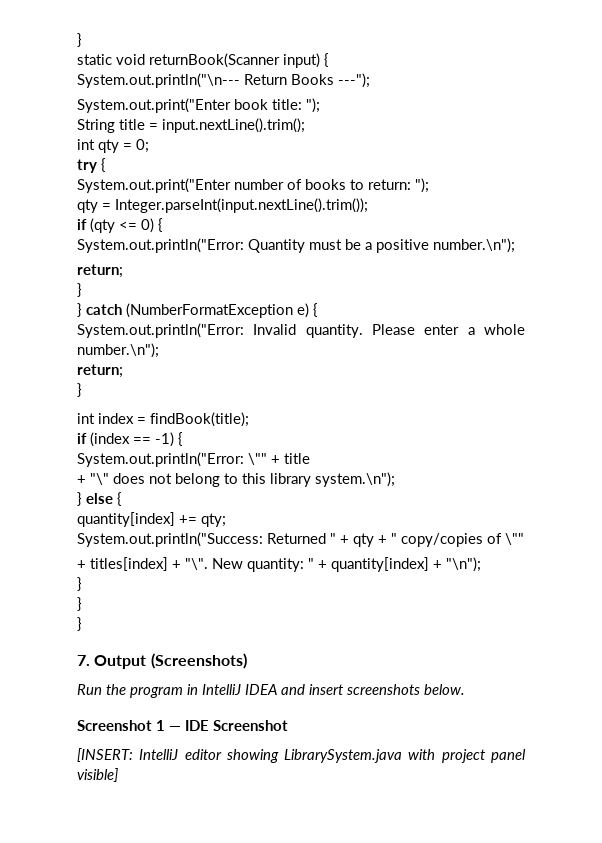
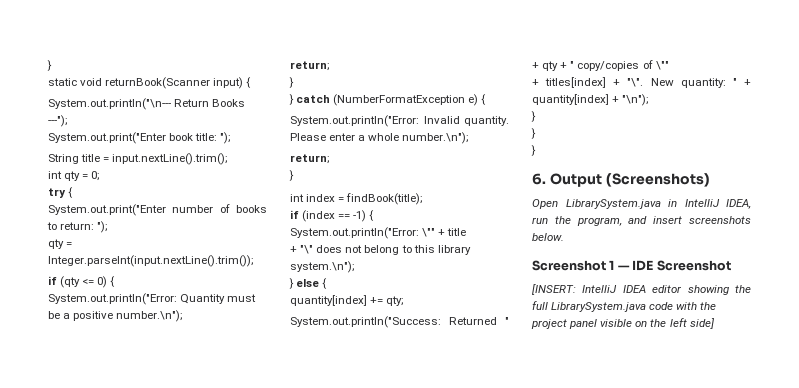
[77,655,90,666] 7. -> [532,173,546,185] 6.
[77,684,277,698] Run the program in IntelliJ IDEA -> [532,199,751,209] [532,216,622,226] Open LibrarySystem.java in IntelliJ IDEA, run the program,
(179, 754) none -> [622,285,646,293] IDEA
[284,749,526,763] [77,768,118,782] LibrarySystem.java with project panel visible] -> [735,285,751,293] [532,301,717,312] [531,318,715,329] the full LibrarySystem.java code with the project panel visible on the left side]

